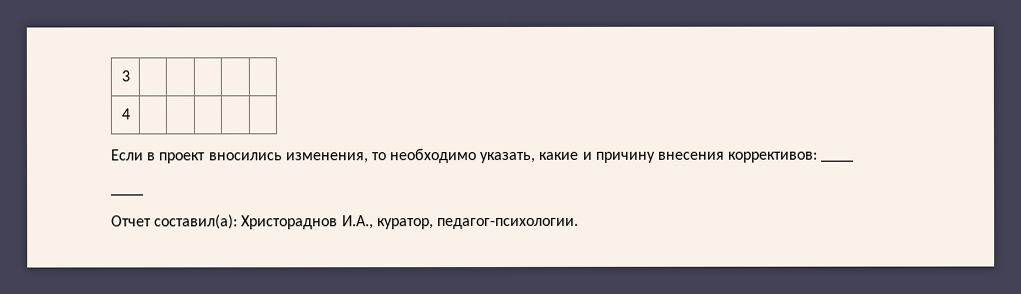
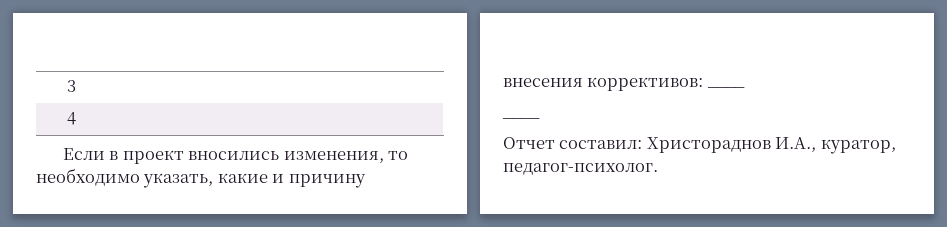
[154,214,239,230] составил(а): -> [559,140,643,149] составил:
[436,217,579,230] педагог-психологии. -> [503,163,658,175] педагог-психолог.

